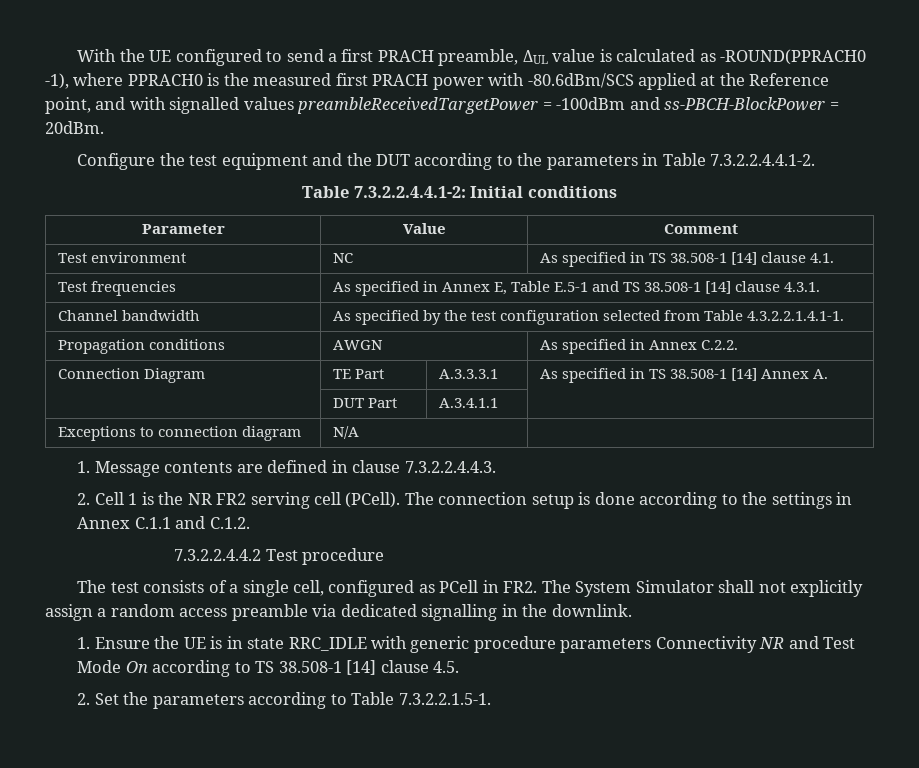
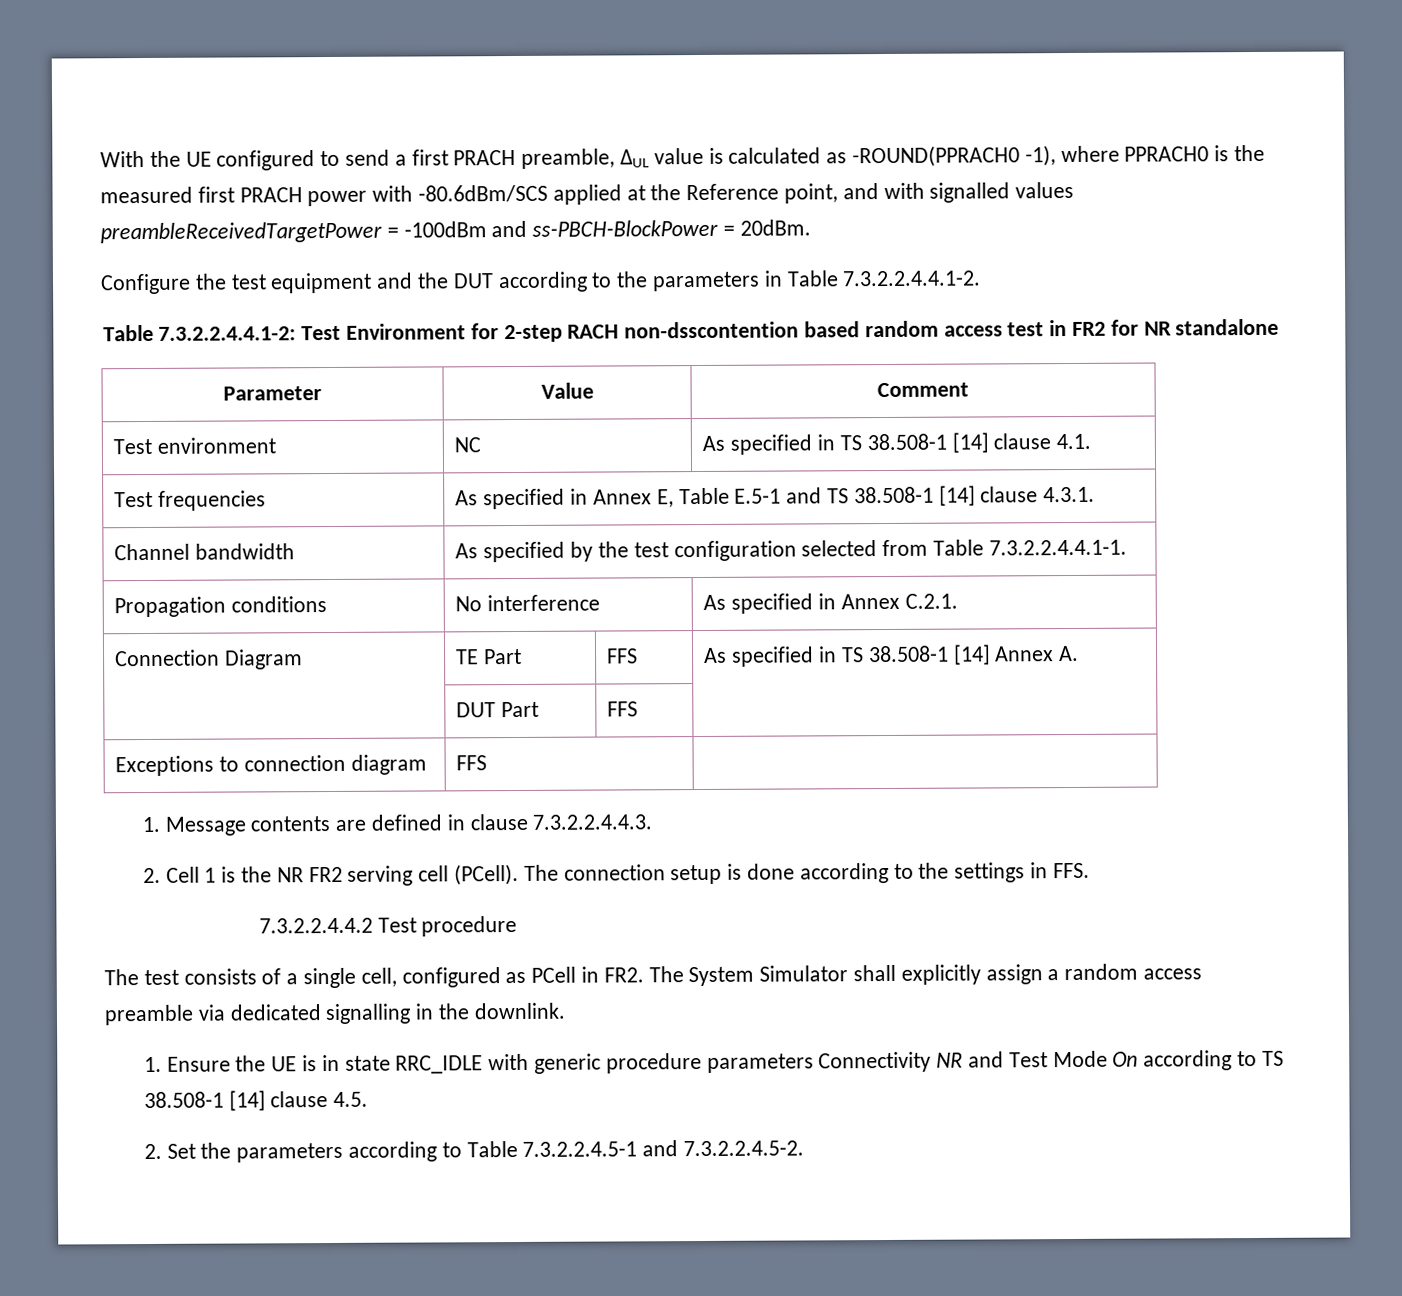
[470,186,617,198] Initial conditions -> [301,318,1280,343] Test Environment for 2-step RACH non-dsscontention based random access test in FR2 for NR standalone
[747,311,845,321] 4.3.2.2.1.4.1-1. -> [988,539,1127,556] 7.3.2.2.4.4.1-1.
[332,340,383,350] [539,339,738,354] AWGN | As specified in Annex C.2.2. -> [455,594,601,612] [703,593,958,614] No interference | As specified in Annex C.2.1.
[438,369,498,379] A.3.3.3.1 -> [607,648,639,664] FFS
[438,398,498,408] A.3.4.1.1 -> [607,701,639,717] FFS
[332,426,359,439] N/A -> [456,755,488,771] FFS
[77,516,250,529] Annex C.1.1 and C.1.2. -> [1052,862,1090,879] FFS.
[758,582,786,593] not -> (897, 973) none
[398,693,491,705] 7.3.2.2.1.5-1. -> [522,1140,804,1157] 7.3.2.2.4.5-1 and 7.3.2.2.4.5-2.

